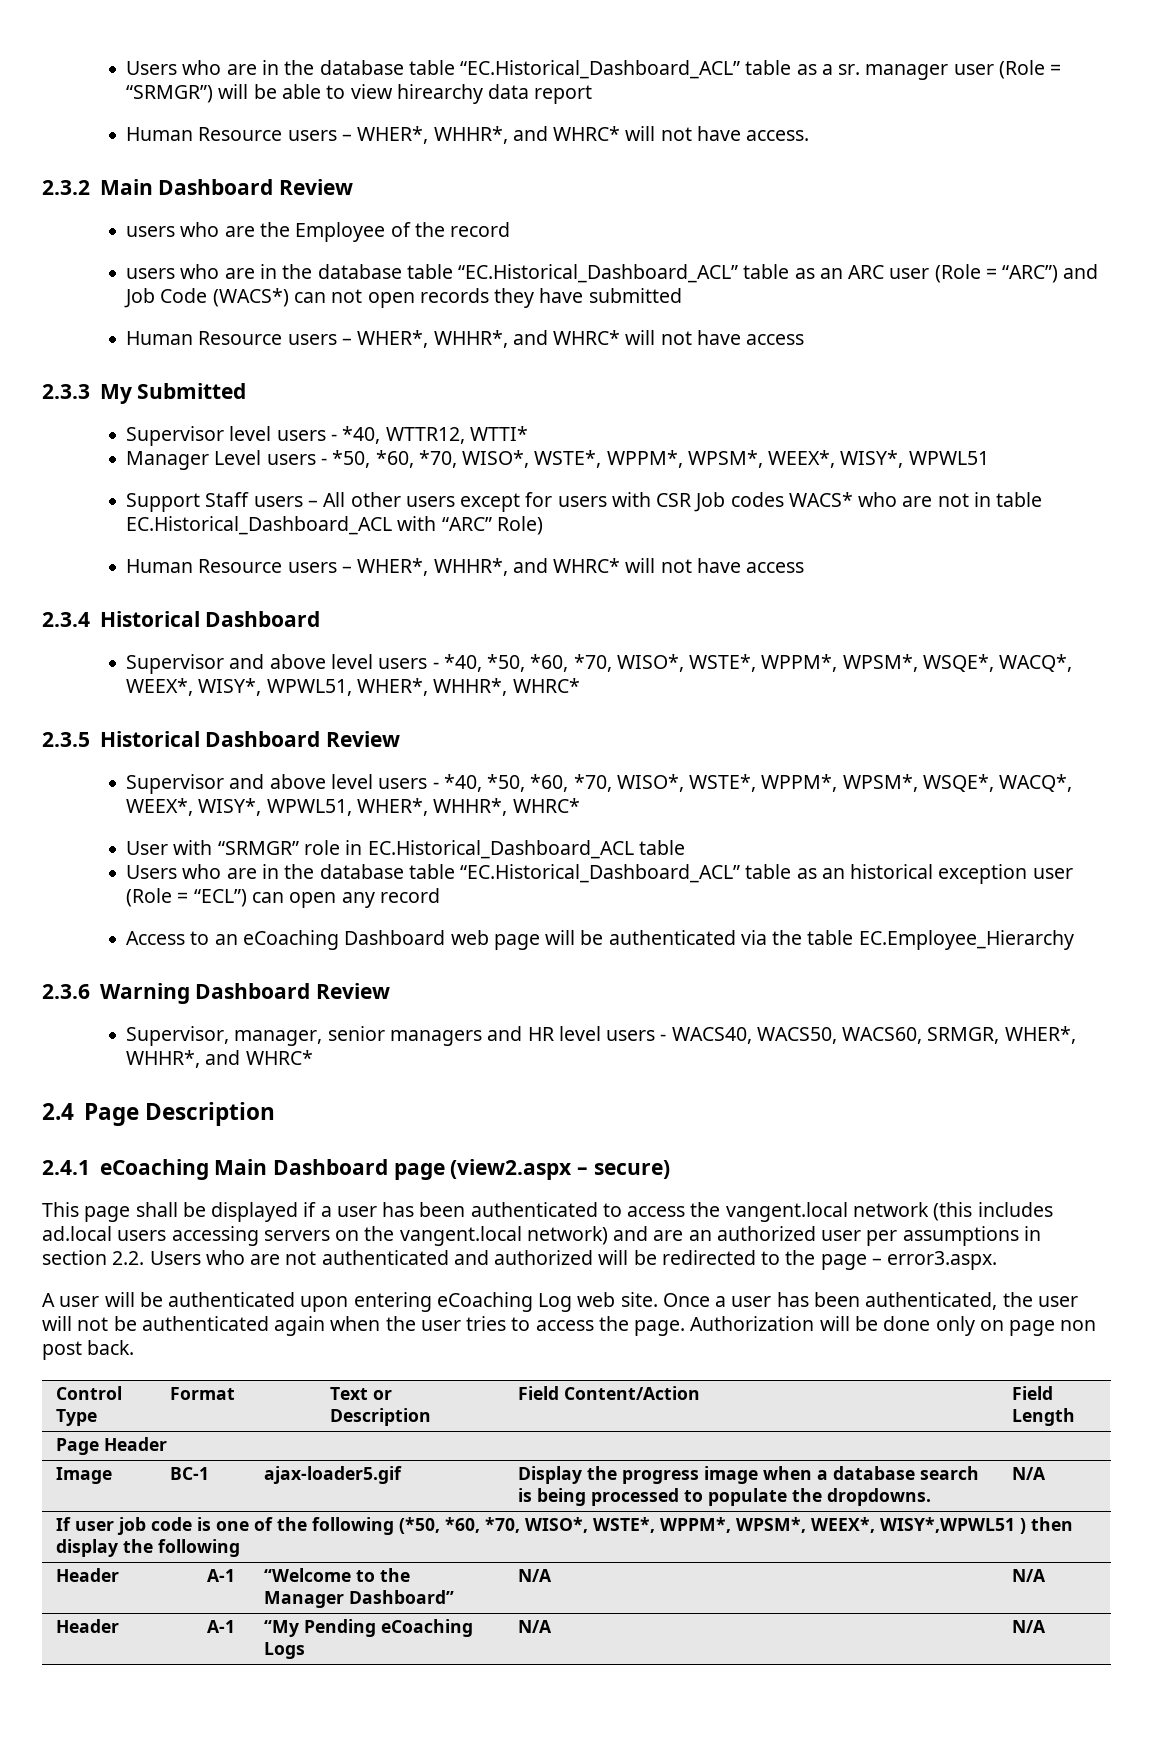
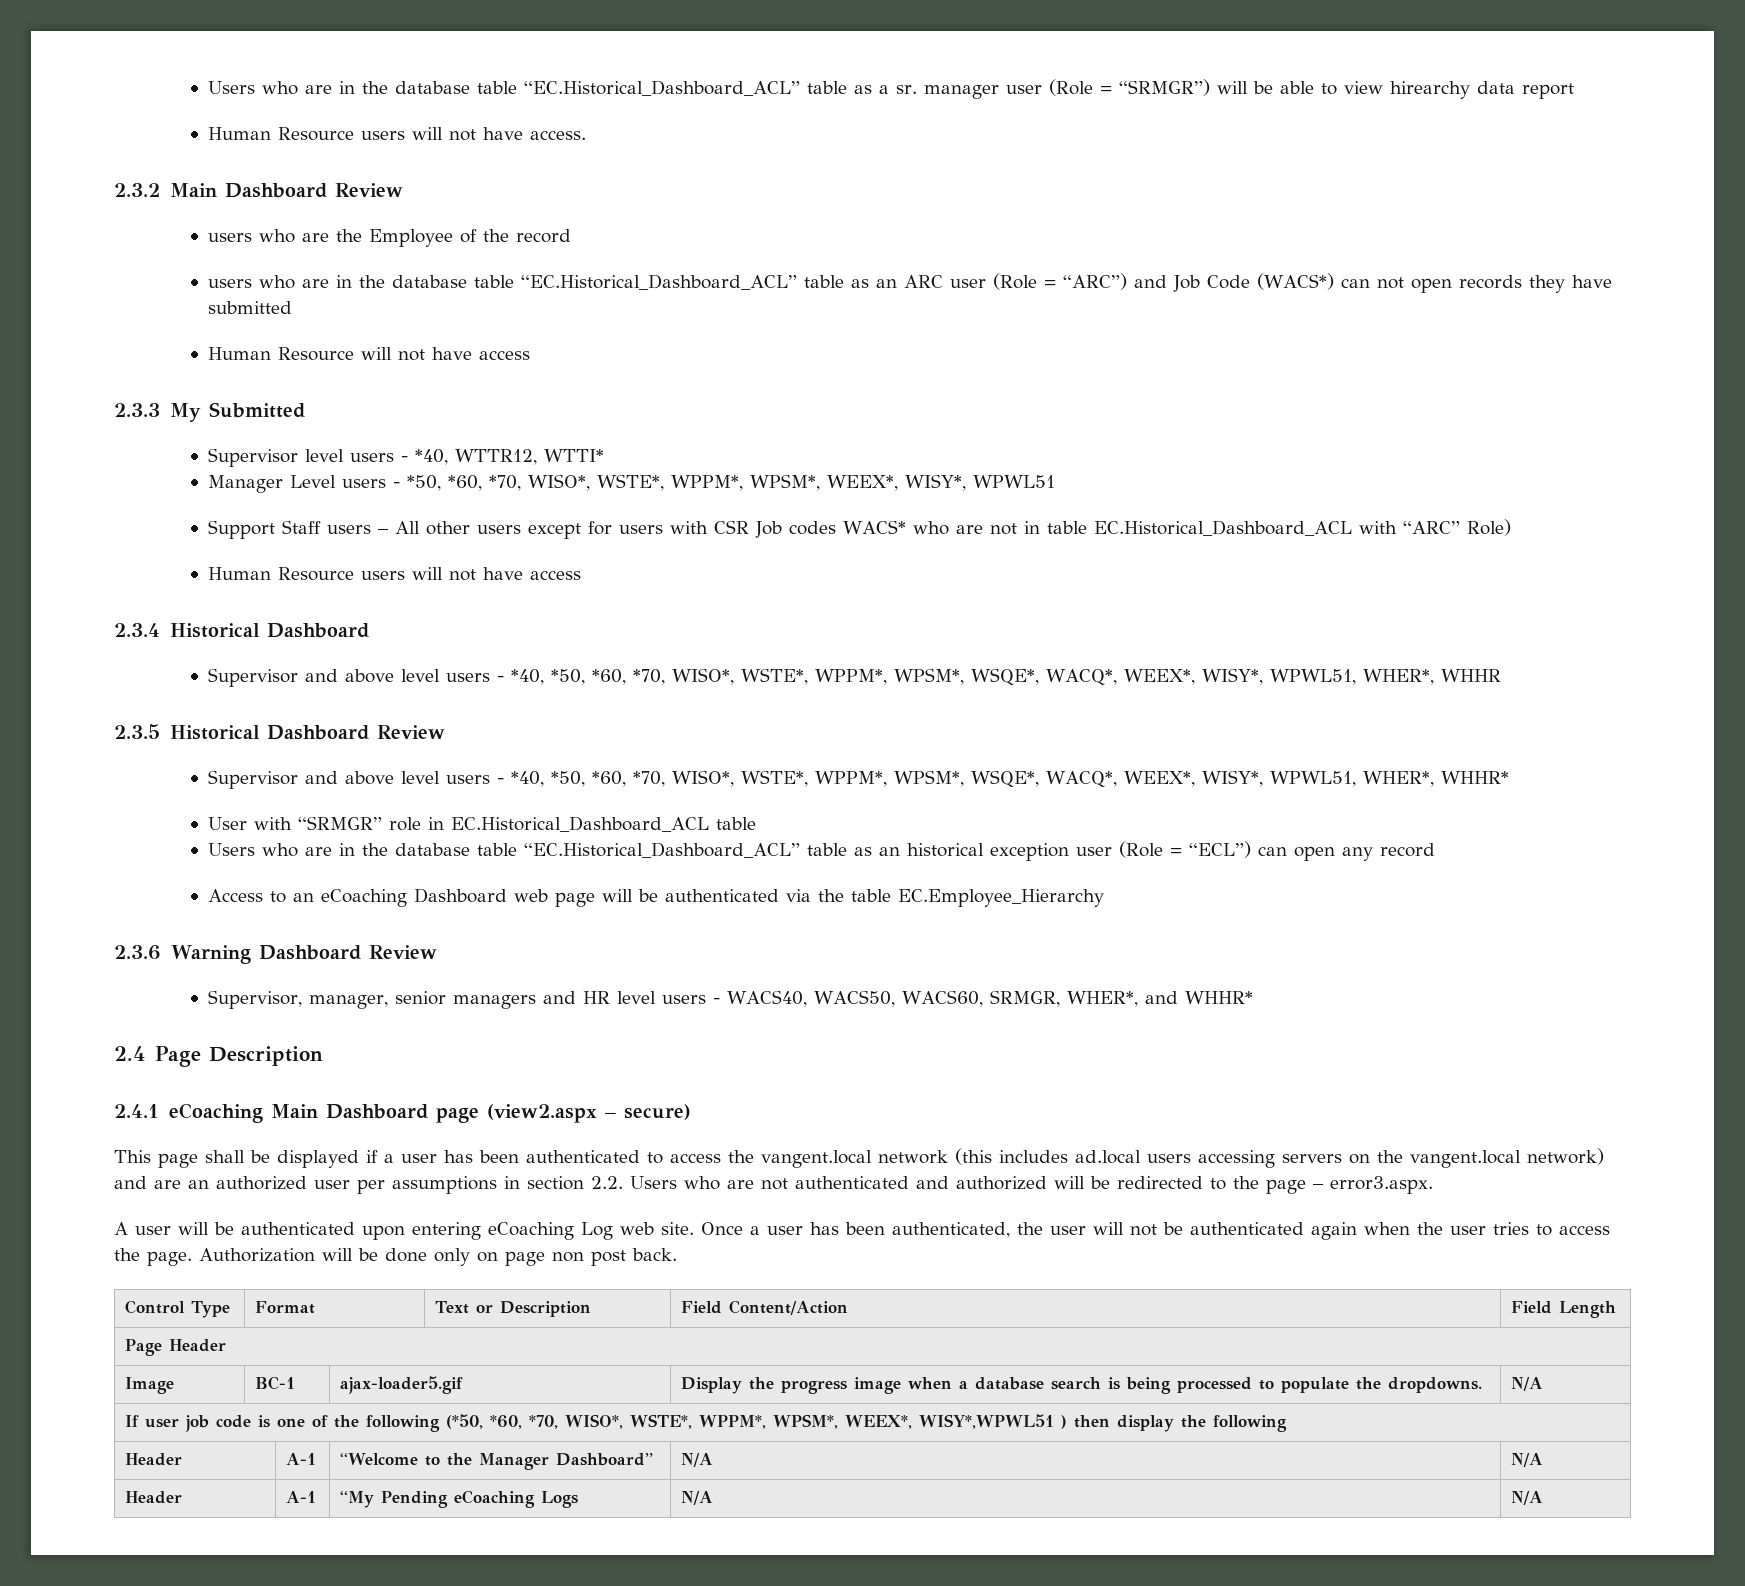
[341,126,621,144] – WHER*, WHHR*, and WHRC* -> (406, 135) none
[287,330,621,348] users – WHER*, WHHR*, and WHRC* -> (355, 354) none
[341,558,621,576] – WHER*, WHHR*, and WHRC* -> (406, 575) none
[433,678,580,696] WHHR*, WHRC* -> [1441,669,1502,682] WHHR
[433,798,580,816] WHHR*, WHRC* -> [1441,771,1510,784] WHHR*
[126,1050,313,1068] WHHR*, and WHRC* -> [1145,991,1254,1004] and WHHR*

